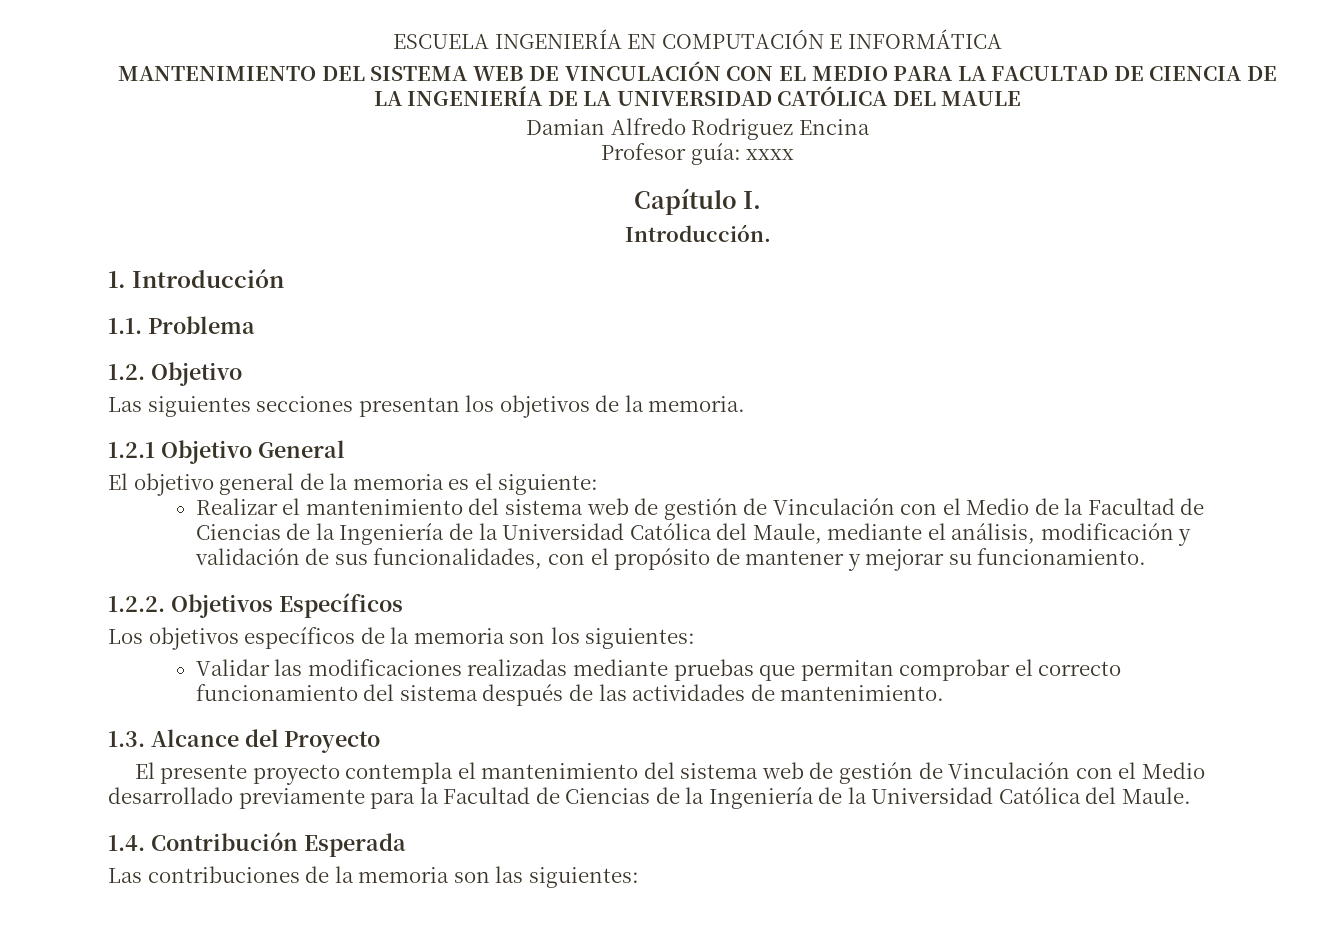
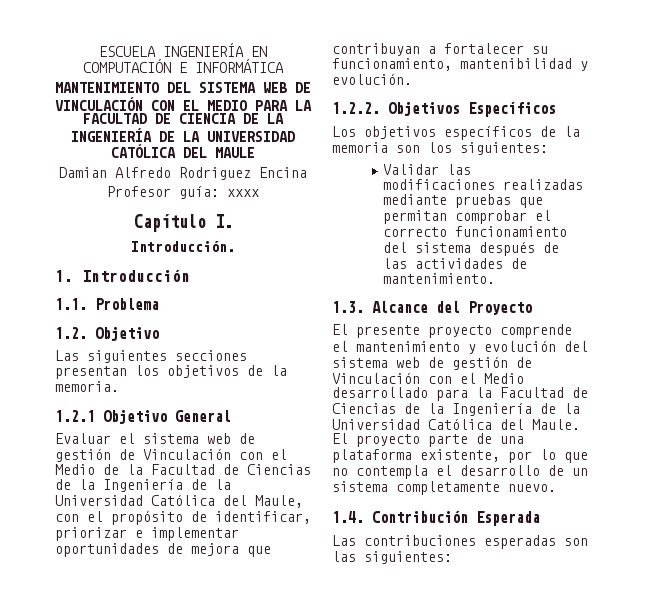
[108,473,599,496] [195,498,500,515] El objetivo general de la memoria es el siguiente: // Realizar el mantenimiento del -> [55,433,135,444] Evaluar el
[827,523,1192,546] [194,548,1147,571] mediante el análisis, modificación y validación de sus funcionalidades, con el propósito de mantener y mejorar su funcionamiento. -> [55,510,311,525] [55,527,239,541] [55,543,271,557] [332,43,548,56] [332,58,588,71] [332,73,412,85] con el propósito de identificar, priorizar e implementar oportunidades de mejora que contribuyan a fortalecer su funcionamiento, mantenibilidad y evolución.
[345,762,639,784] contempla el mantenimiento -> [500,324,572,338] [332,340,556,354] comprende el mantenimiento y evolución
[238,788,365,809] previamente -> (428, 392) none
(1192, 795) none -> [332,433,524,447] [332,449,588,463] [332,465,588,479] [332,481,556,495] El proyecto parte de una plataforma existente, por lo que no contempla el desarrollo de un sistema completamente nuevo.
[305,866,450,883] de la memoria -> [484,535,556,549] esperadas

